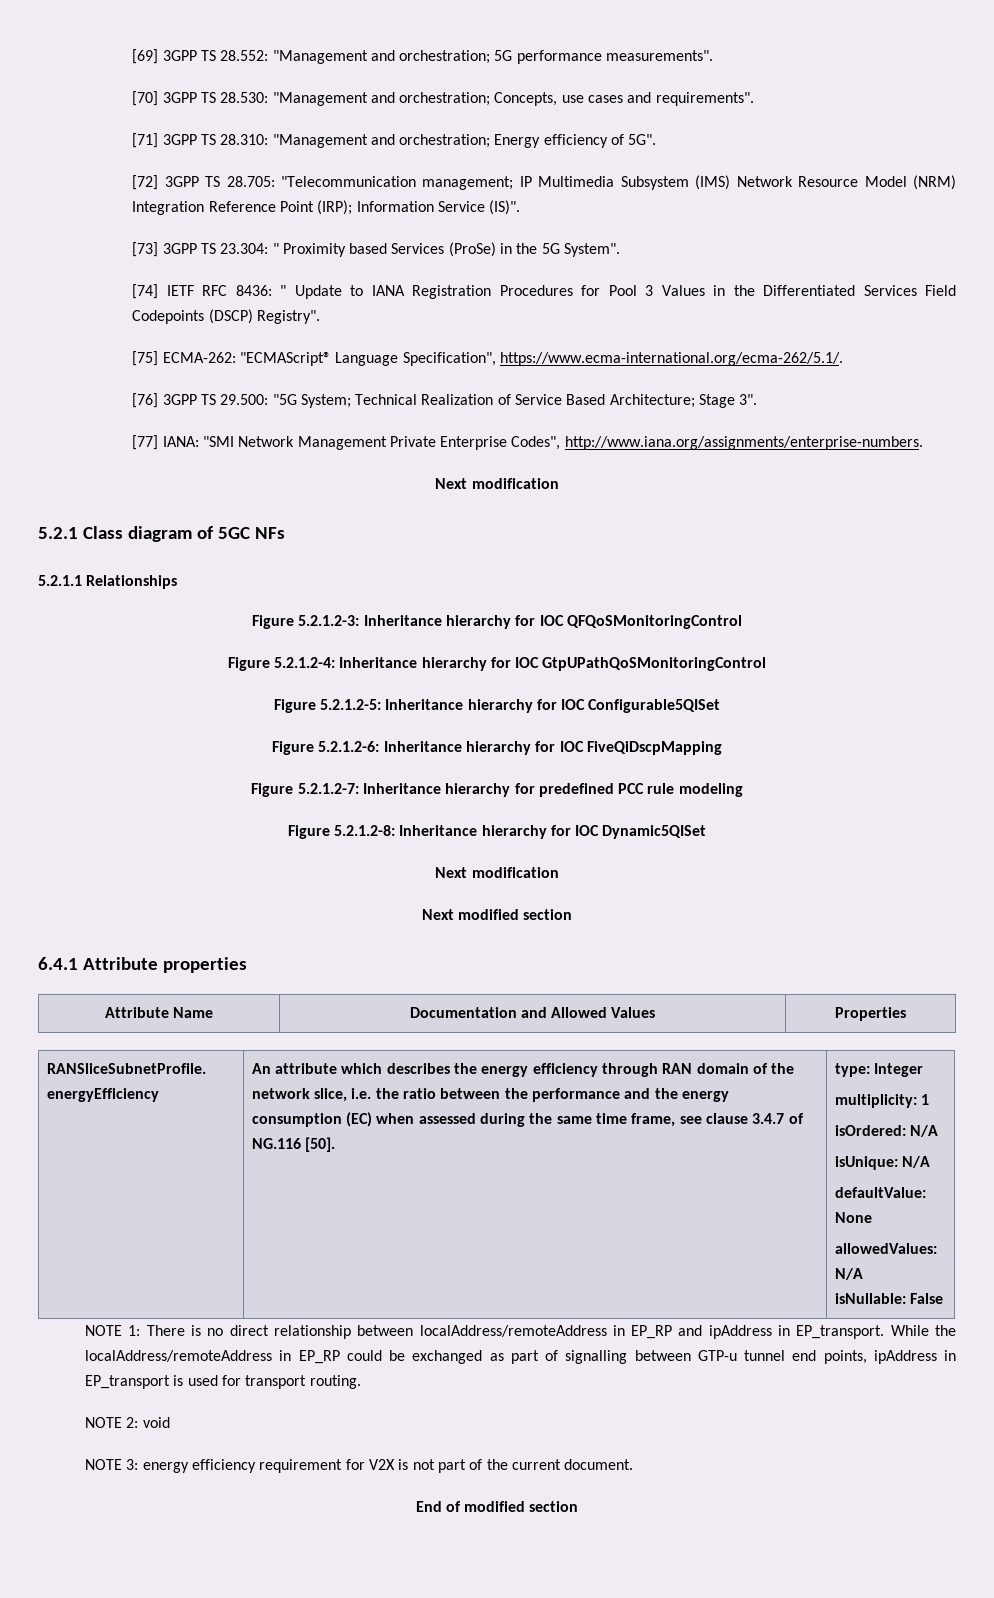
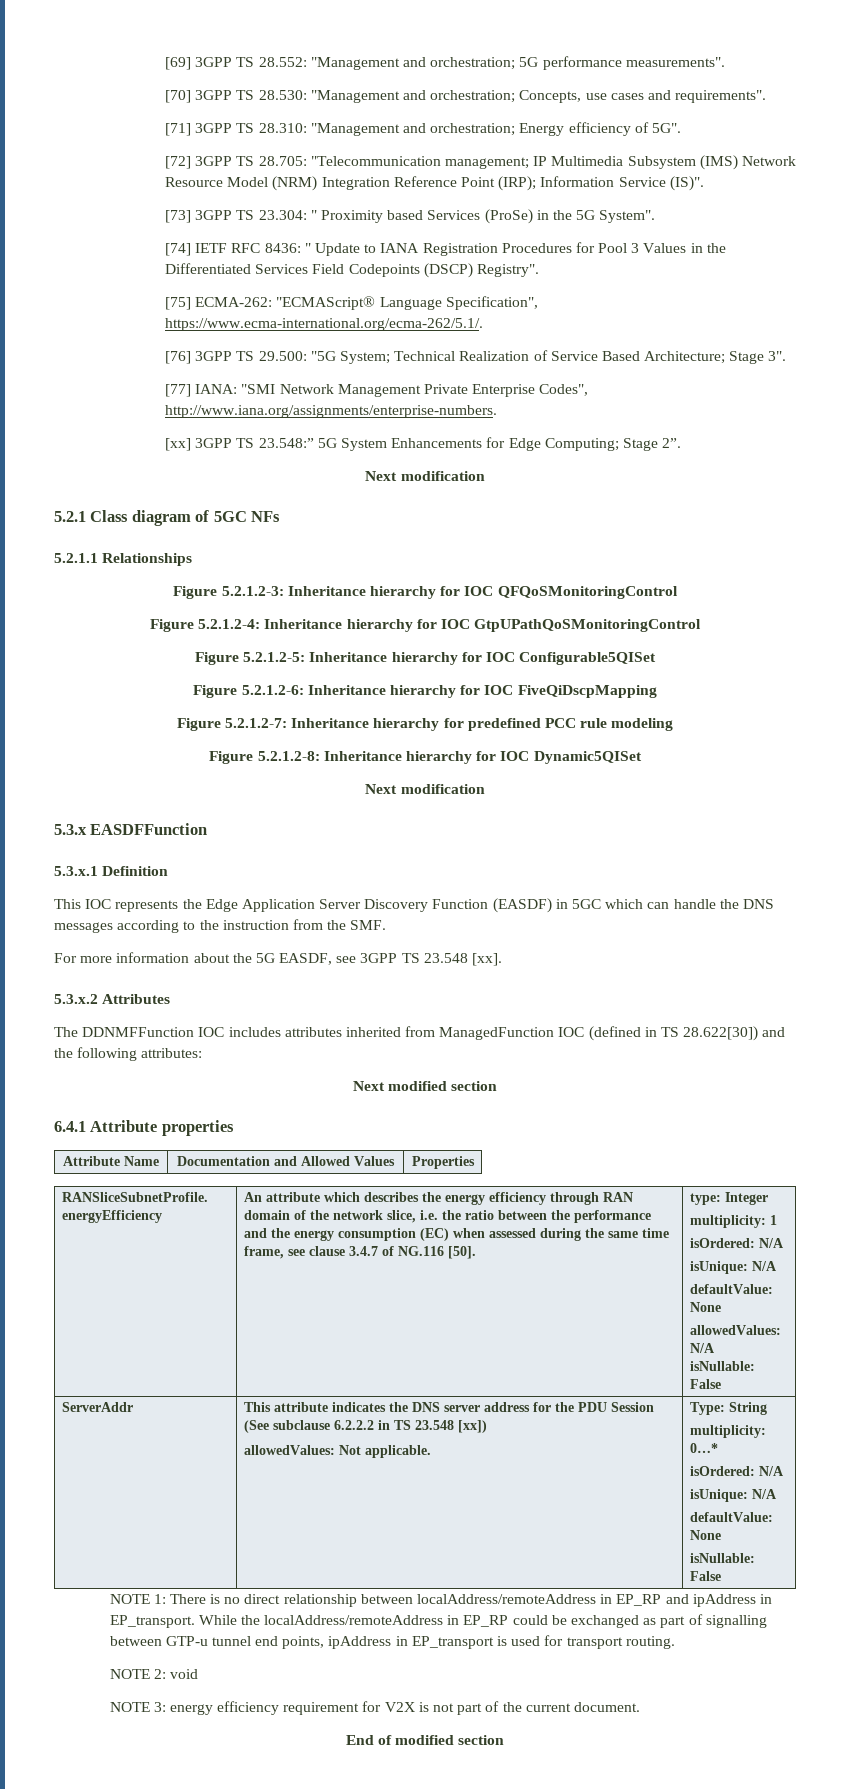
(923, 443) none -> [165,437,682,451] // [xx] 3GPP TS 23.548:” 5G System Enhancements for Edge Computing; Stage 2”.
(559, 872) none -> [54,823,208,835] [54,866,169,876] [54,898,774,913] [54,919,387,933] [54,952,503,966] [54,994,171,1004] [54,1026,786,1041] [54,1047,203,1061] // 5.3.x EASDFFunction // 5.3.x.1 Definition // This IOC represents the Edge Application Server Discovery Function (EASDF) in 5GC which can handle the DNS messages according to the instruction from the SMF. // For more information about the 5G EASDF, see 3GPP TS 23.548 [xx]. // 5.3.x.2 Attributes // The DDNMFFunction IOC includes attributes inherited from ManagedFunction IOC (defined in TS 28.622[30]) and the following attributes:
(944, 1298) none -> [61,1402,133,1412] [243,1402,654,1412] [243,1420,487,1433] [243,1445,431,1458] [689,1402,767,1415] [689,1425,766,1438] [689,1443,718,1453] [689,1466,784,1476] [689,1489,777,1502] [689,1512,773,1522] [689,1530,721,1540] [689,1553,755,1563] [689,1571,721,1581] // ServerAddr | This attribute indicates the DNS server address for the PDU Session (See subclause 6.2.2.2 in TS 23.548 [xx]) // allowedValues: Not applicable. | Type: String // multiplicity: 0…* // isOrdered: N/A // isUnique: N/A // defaultValue: None // isNullable: False

